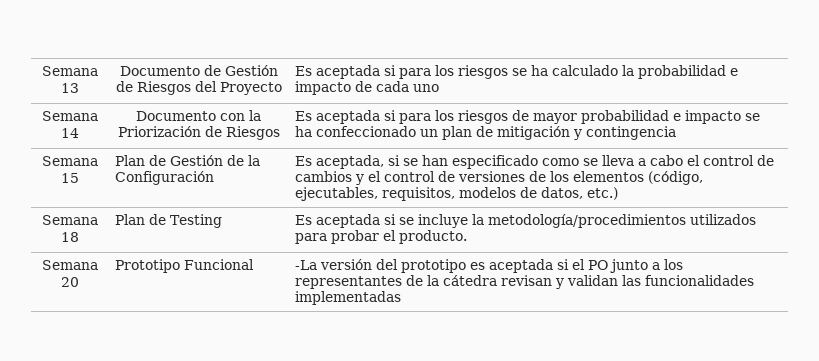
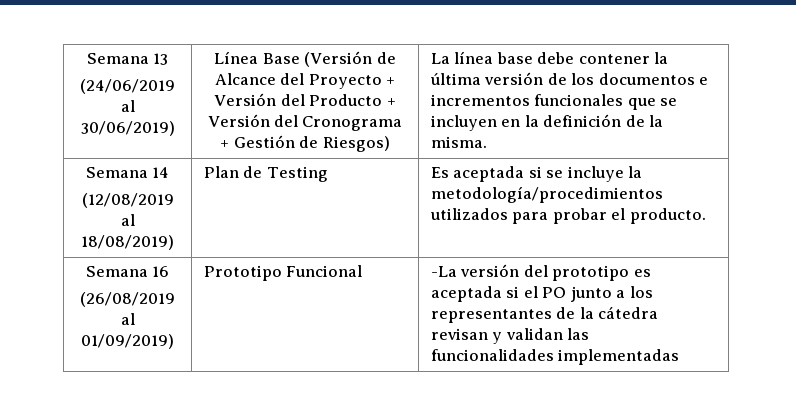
[119,65,278,76] [115,81,282,95] [295,65,739,79] [295,81,440,95] [42,111,98,121] [61,128,79,138] [136,110,261,121] [117,126,280,140] [295,110,761,124] [295,126,677,140] [42,156,98,166] [61,173,79,183] [115,155,261,166] [115,171,215,185] [295,155,775,169] [295,171,704,185] [295,187,619,201] [42,215,98,225] [61,232,79,242] | Documento de Gestión de Riesgos del Proyecto | Es aceptada si para los riesgos se ha calculado la probabilidad e impacto de cada uno // Semana 14 | Documento con la Priorización de Riesgos | Es aceptada si para los riesgos de mayor probabilidad e impacto se ha confeccionado un plan de mitigación y contingencia // Semana 15 | Plan de Gestión de la Configuración | Es aceptada, si se han especificado como se lleva a cabo el control de cambios y el control de versiones de los elementos (código, ejecutables, requisitos, modelos de datos, etc.) // Semana 18 -> [80,79,175,94] [120,100,135,112] [80,121,175,136] [214,51,396,67] [214,73,396,89] [214,93,396,106] [207,114,403,131] [220,135,390,152] [430,51,669,64] [429,72,709,85] [430,94,678,110] [430,114,664,131] [430,136,487,148] [85,167,170,178] [81,193,174,208] [120,214,135,226] [81,235,174,250] // (24/06/2019 al 30/06/2019) | Línea Base (Versión de Alcance del Proyecto + Versión del Producto + Versión del Cronograma + Gestión de Riesgos) | La línea base debe contener la última versión de los documentos e incrementos funcionales que se incluyen en la definición de la misma. // Semana 14 // (12/08/2019 al 18/08/2019)
[61,277,79,287] 20 -> [152,266,170,277] [80,292,175,307] [120,313,135,325] [81,334,174,349] 16 // (26/08/2019 al 01/09/2019)

